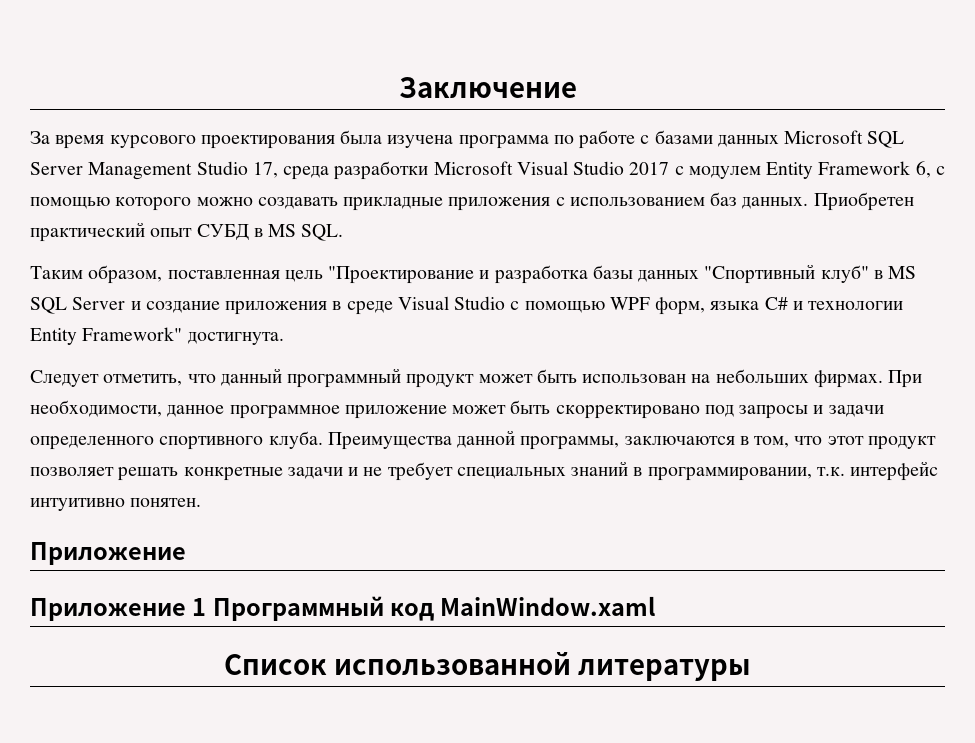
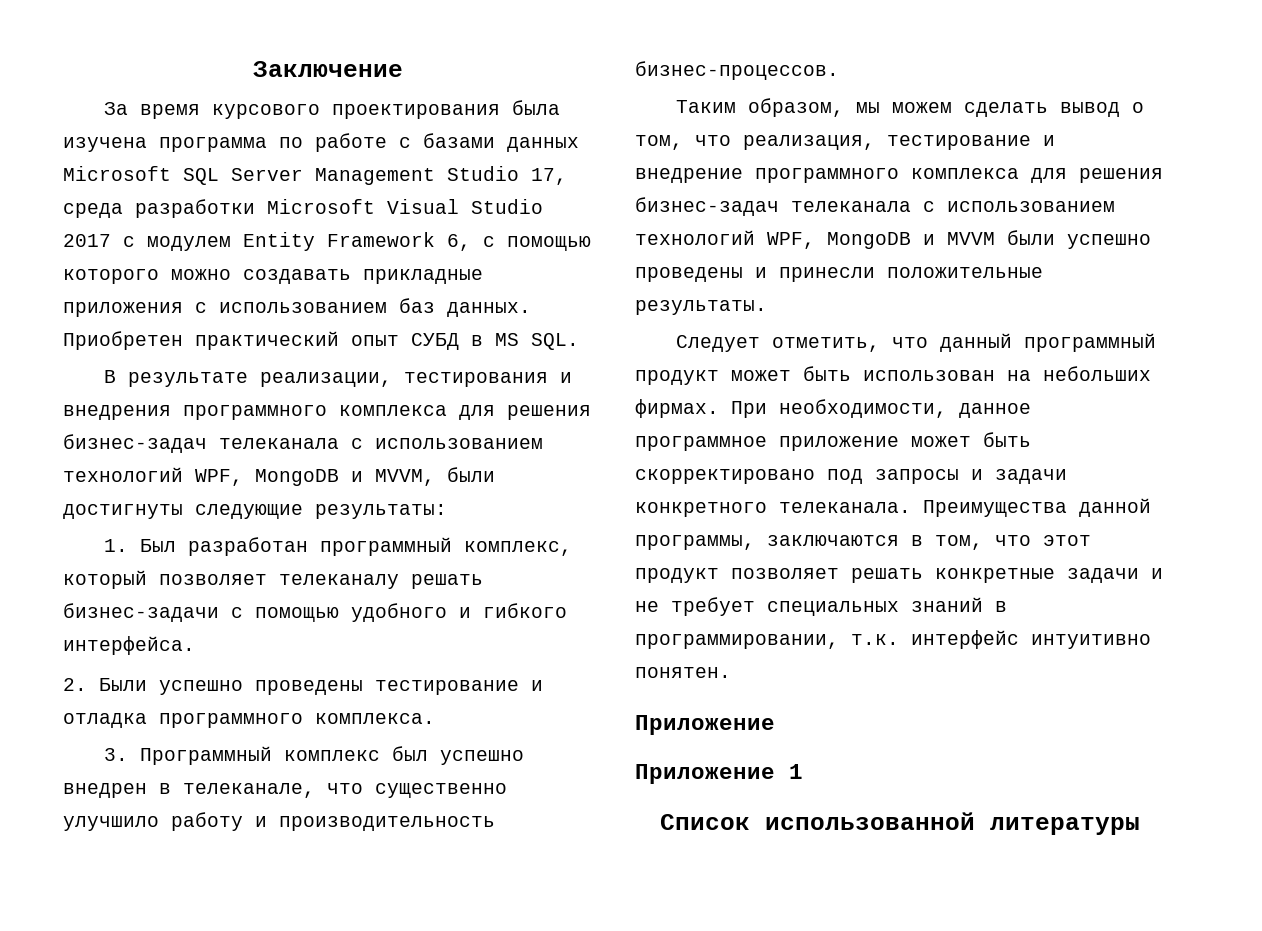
[30,264,917,284] [30,296,904,315] [30,327,284,345] Таким образом, поставленная цель "Проектирование и разработка базы данных "Спортивный клуб" в MS SQL Server и создание приложения в среде Visual Studio с помощью WPF форм, языка C# и технологии Entity Framework" достигнута. -> [103,370,572,387] [63,405,591,420] [63,434,543,453] [63,467,495,486] [63,504,447,519] [103,537,572,556] [63,570,483,589] [63,603,567,622] [63,636,195,655] [63,678,543,695] [63,713,435,728] [103,746,524,765] [63,783,507,798] [63,812,495,831] [635,61,839,80] [675,98,1144,117] [635,135,1055,150] [635,168,1163,183] [635,197,1115,216] [635,230,1151,249] [635,267,1043,282] [635,300,767,315] В результате реализации, тестирования и внедрения программного комплекса для решения бизнес-задач телеканала с использованием технологий WPF, MongoDB и MVVM, были достигнуты следующие результаты: // 1. Был разработан программный комплекс, который позволяет телеканалу решать бизнес-задачи с помощью удобного и гибкого интерфейса. // 2. Были успешно проведены тестирование и отладка программного комплекса. // 3. Программный комплекс был успешно внедрен в телеканале, что существенно улучшило работу и производительность бизнес-процессов. // Таким образом, мы можем сделать вывод о том, что реализация, тестирование и внедрение программного комплекса для решения бизнес-задач телеканала с использованием технологий WPF, MongoDB и MVVM были успешно проведены и принесли положительные результаты.
[30,431,323,450] определенного спортивного клуба. -> [635,502,911,517] конкретного телеканала.
[212,596,656,621] Программный код MainWindow.xaml -> (803, 771) none

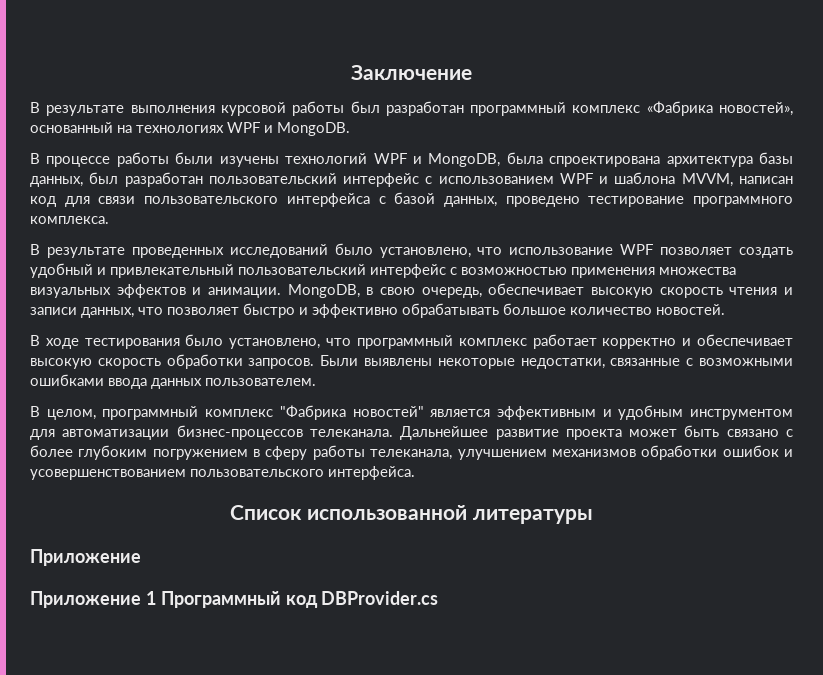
[103,100,560,119] [63,133,579,152] [63,166,567,185] [63,199,543,218] [63,232,591,251] [63,269,483,284] [63,298,531,317] [63,331,579,350] [103,370,572,387] [63,405,591,420] [63,434,543,453] [63,467,495,486] [63,504,447,519] [103,537,572,556] [63,570,483,589] [63,603,567,622] [63,636,195,655] [63,678,543,695] [63,713,435,728] [103,746,524,765] [63,783,507,798] [63,812,495,831] [635,61,839,80] [675,98,1144,117] [635,135,1055,150] [635,168,1163,183] [635,197,1115,216] [635,230,1151,249] [635,267,1043,282] [635,300,767,315] [675,333,1156,352] [635,366,1151,385] [635,399,1031,418] [635,432,1031,451] [635,469,1067,484] [635,498,1151,517] [635,535,1091,550] [635,568,1163,583] [635,597,1007,616] [635,630,1151,649] [635,667,731,678] За время курсового проектирования была изучена программа по работе с базами данных Microsoft SQL Server Management Studio 17, среда разработки Microsoft Visual Studio 2017 с модулем Entity Framework 6, с помощью которого можно создавать прикладные приложения с использованием баз данных. Приобретен практический опыт СУБД в MS SQL. // В результате реализации, тестирования и внедрения программного комплекса для решения бизнес-задач телеканала с использованием технологий WPF, MongoDB и MVVM, были достигнуты следующие результаты: // 1. Был разработан программный комплекс, который позволяет телеканалу решать бизнес-задачи с помощью удобного и гибкого интерфейса. // 2. Были успешно проведены тестирование и отладка программного комплекса. // 3. Программный комплекс был успешно внедрен в телеканале, что существенно улучшило работу и производительность бизнес-процессов. // Таким образом, мы можем сделать вывод о том, что реализация, тестирование и внедрение программного комплекса для решения бизнес-задач телеканала с использованием технологий WPF, MongoDB и MVVM были успешно проведены и принесли положительные результаты. // Следует отметить, что данный программный продукт может быть использован на небольших фирмах. При необходимости, данное программное приложение может быть скорректировано под запросы и задачи конкретного телеканала. Преимущества данной программы, заключаются в том, что этот продукт позволяет решать конкретные задачи и не требует специальных знаний в программировании, т.к. интерфейс интуитивно понятен. -> [30,101,793,116] [30,122,350,136] [30,152,793,167] [30,172,793,187] [30,192,793,207] [30,216,109,224] [30,243,793,258] [30,263,736,278] [30,283,793,298] [30,303,725,318] [30,334,794,349] [30,354,793,369] [30,374,316,389] [30,405,793,420] [30,425,793,440] [30,445,794,460] [30,466,415,480] [230,505,593,524] В результате выполнения курсовой работы был разработан программный комплекс «Фабрика новостей», основанный на технологиях WPF и MongoDB. // В процессе работы были изучены технологий WPF и MongoDB, была спроектирована архитектура базы данных, был разработан пользовательский интерфейс с использованием WPF и шаблона MVVM, написан код для связи пользовательского интерфейса с базой данных, проведено тестирование программного комплекса. // В результате проведенных исследований было установлено, что использование WPF позволяет создать удобный и привлекательный пользовательский интерфейс с возможностью применения множества визуальных эффектов и анимации. MongoDB, в свою очередь, обеспечивает высокую скорость чтения и записи данных, что позволяет быстро и эффективно обрабатывать большое количество новостей. // В ходе тестирования было установлено, что программный комплекс работает корректно и обеспечивает высокую скорость обработки запросов. Были выявлены некоторые недостатки, связанные с возможными ошибками ввода данных пользователем. // В целом, программный комплекс "Фабрика новостей" является эффективным и удобным инструментом для автоматизации бизнес-процессов телеканала. Дальнейшее развитие проекта может быть связано с более глубоким погружением в сферу работы телеканала, улучшением механизмов обработки ошибок и усовершенствованием пользовательского интерфейса. // Список использованной литературы
[660,812,1140,835] // Список использованной литературы -> [160,591,439,608] Программный код DBProvider.cs

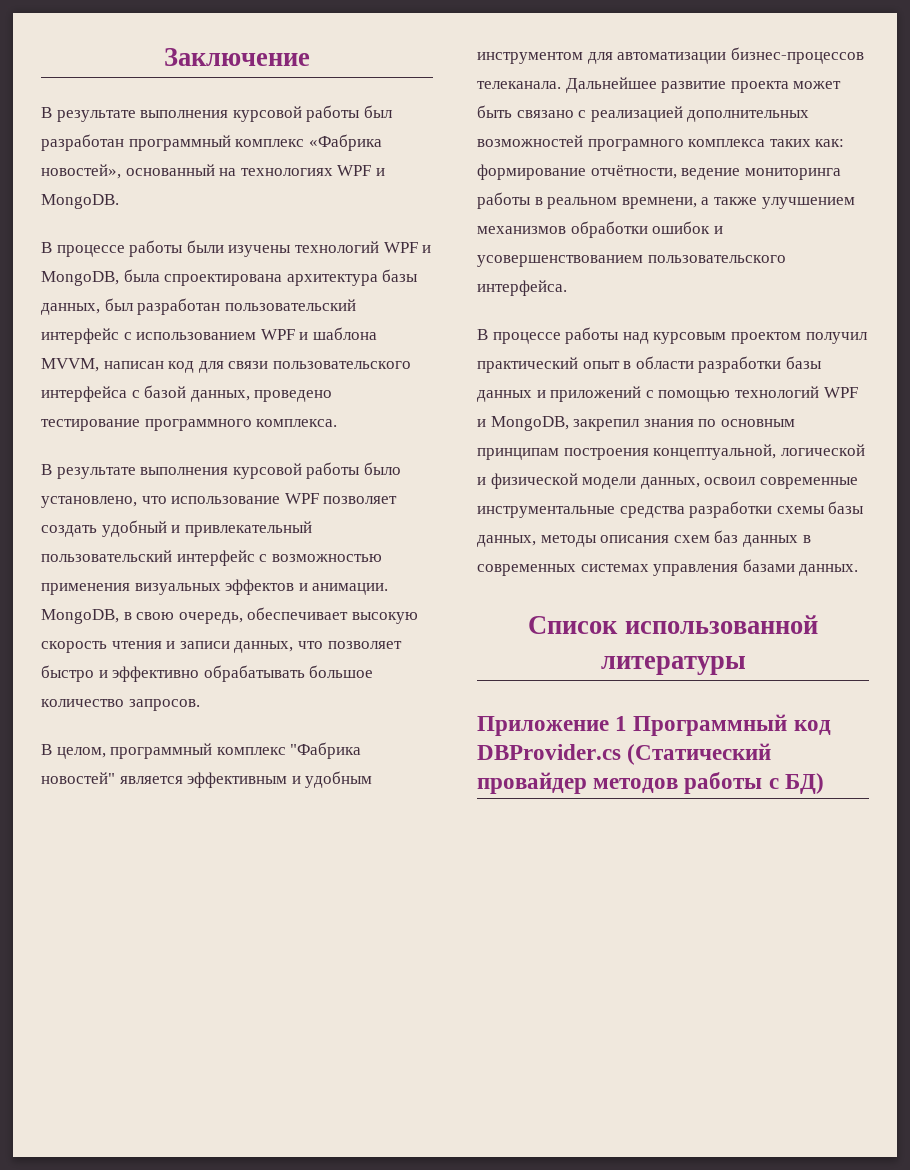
[131,244,328,258] проведенных исследований -> [140,462,361,479] выполнения курсовой работы
[659,267,736,275] множества -> (130, 589) none
[656,304,725,315] [30,334,794,349] [30,354,793,369] [30,374,316,389] новостей. // В ходе тестирования было установлено, что программный комплекс работает корректно и обеспечивает высокую скорость обработки запросов. Были выявлены некоторые недостатки, связанные с возможными ошибками ввода данных пользователем. -> [128,699,200,711] запросов.
[30,445,453,460] более глубоким погружением в сферу работы телеканала, -> [590,106,810,122] [477,135,845,151] [477,164,841,180] [477,192,757,209] реализацией дополнительных возможностей програмного комплекса таких как: формирование отчётности, ведение мониторинга работы в реальном времнени, а также
(415, 473) none -> [477,327,868,344] [477,356,822,373] [477,386,858,402] [477,416,795,431] [477,444,865,460] [477,473,858,489] [477,501,865,518] [477,530,811,547] [477,559,859,576] // В процессе работы над курсовым проектом получил практический опыт в области разработки базы данных и приложений с помощью технологий WPF и MongoDB, закрепил знания по основным принципам построения концептуальной, логической и физической модели данных, освоил современные инструментальные средства разработки схемы базы данных, методы описания схем баз данных в современных системах управления базами данных.
[30,591,141,608] // Приложение -> (609, 726) none
(439, 598) none -> [627,743,772,765] [477,772,824,794] (Статический провайдер методов работы с БД)

